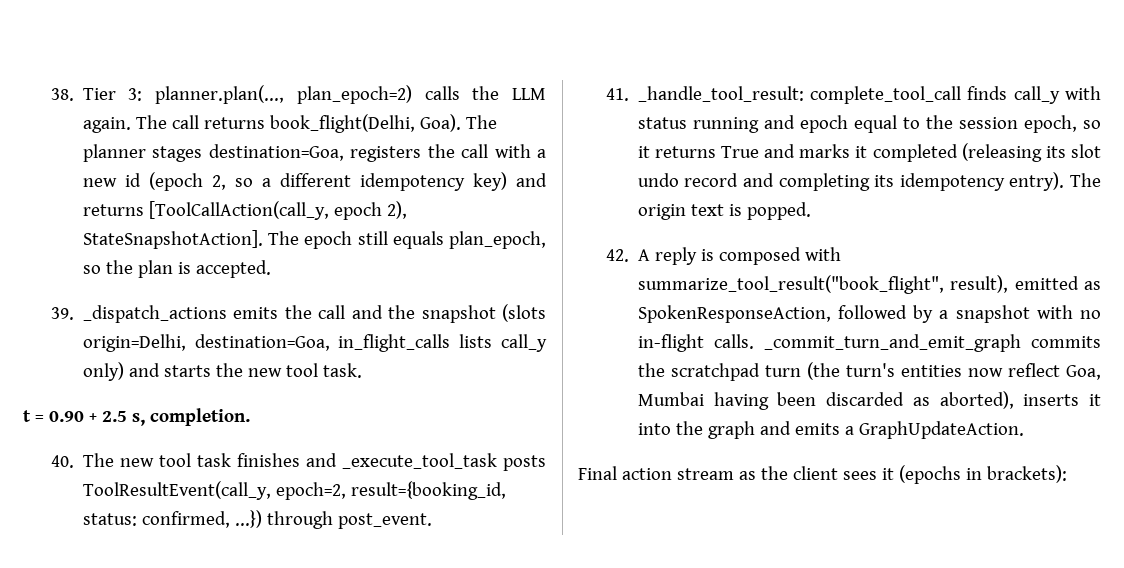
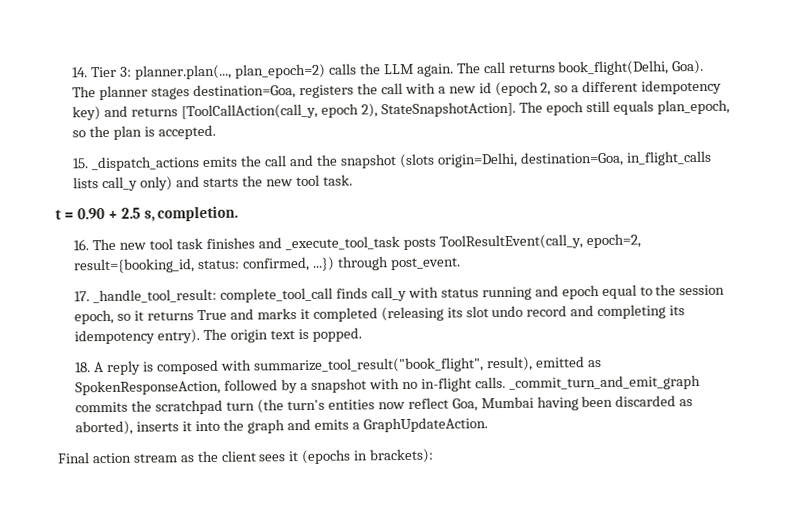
[50,88,74,101] 38. -> [72,67,89,78] 14.
[50,307,74,320] 39. -> [72,158,90,169] 15.
[50,455,74,468] 40. -> [73,239,90,251] 16.
[605,88,629,101] 41. -> [74,291,91,302] 17.
[605,249,629,262] 42. -> [75,362,92,373] 18.

